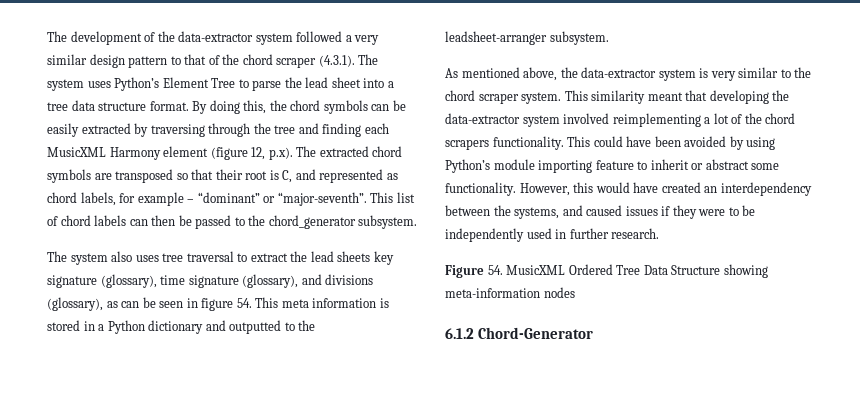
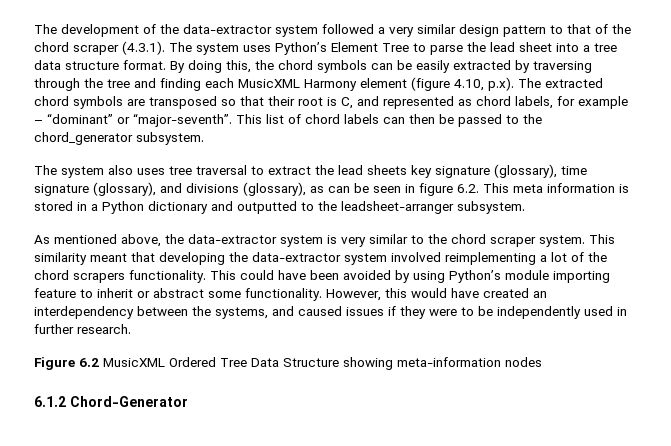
[251,147,266,160] 12, -> [454,79,484,91] 4.10,
[236,298,252,308] 54. -> [457,184,479,193] 6.2.
[487,265,503,275] 54. -> [79,358,99,367] 6.2

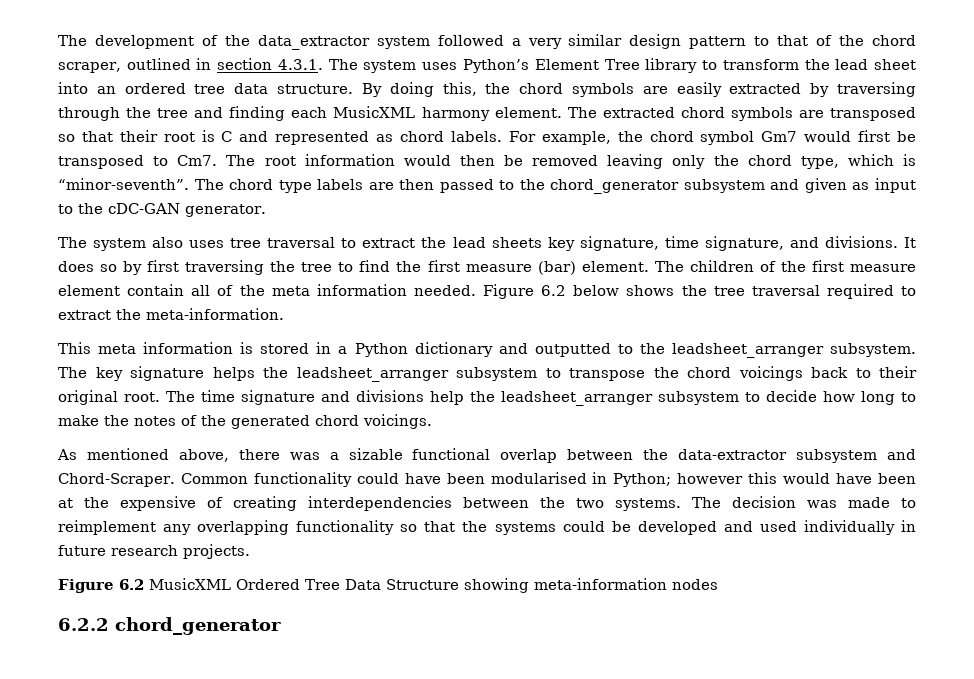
[183,24,272,34] data-extractor -> [257,35,370,50] data_extractor
[73,41,165,55] scraper (4.3.1). -> [58,58,323,73] scraper, outlined in section 4.3.1.
[413,43,463,55] to parse -> [645,58,799,73] library to transform
[583,43,617,52] [34,60,166,70] a tree data structure format. -> [96,83,354,94] an ordered tree data structure.
[371,60,412,70] can be -> [642,86,668,94] are
[304,77,514,91] Harmony element (figure 4.10, p.x). -> [421,107,562,121] harmony element.
[341,97,353,109] C, -> [221,131,233,142] C
[515,96,628,109] [34,113,542,127] [34,132,204,145] labels, for example – “dominant” or “major-seventh”. This list of chord labels can then be passed to the chord_generator subsystem. -> [450,130,917,145] [58,154,916,169] [58,178,916,194] [58,203,266,217] labels. For example, the chord symbol Gm7 would first be transposed to Cm7. The root information would then be removed leaving only the chord type, which is “minor-seventh”. The chord type labels are then passed to the chord_generator subsystem and given as input to the cDC-GAN generator.
[435,164,587,178] [34,182,479,196] signature (glossary), time signature (glossary), and divisions (glossary), as can be seen in figure 6.2. -> [579,236,916,251] [58,260,917,275] [58,284,916,299] [58,308,284,320] signature, time signature, and divisions. It does so by first traversing the tree to find the first measure (bar) element. The children of the first measure element contain all of the meta information needed. Figure 6.2 below shows the tree traversal required to extract the meta-information. //
[341,201,525,214] [34,234,615,247] [34,252,607,265] [34,270,610,283] [34,288,547,301] [34,306,627,319] [34,324,131,334] leadsheet-arranger subsystem. // As mentioned above, the data-extractor system is very similar to the chord scraper system. This similarity meant that developing the data-extractor system involved reimplementing a lot of the chord scrapers functionality. This could have been avoided by using Python’s module importing feature to inherit or abstract some functionality. However, this would have created an interdependency between the systems, and caused issues if they were to be independently used in further research. -> [671,343,916,358] [58,366,917,382] [58,390,916,406] [58,414,432,429] [57,448,916,463] [58,472,916,487] [58,496,916,511] [58,520,916,535] [58,544,250,559] leadsheet_arranger subsystem. The key signature helps the leadsheet_arranger subsystem to transpose the chord voicings back to their original root. The time signature and divisions help the leadsheet_arranger subsystem to decide how long to make the notes of the generated chord voicings. // As mentioned above, there was a sizable functional overlap between the data-extractor subsystem and Chord-Scraper. Common functionality could have been modularised in Python; however this would have been at the expensive of creating interdependencies between the two systems. The decision was made to reimplement any overlapping functionality so that the systems could be developed and used individually in future research projects.
[34,396,188,407] 6.1.2 Chord-Generator -> [58,617,281,635] 6.2.2 chord_generator

